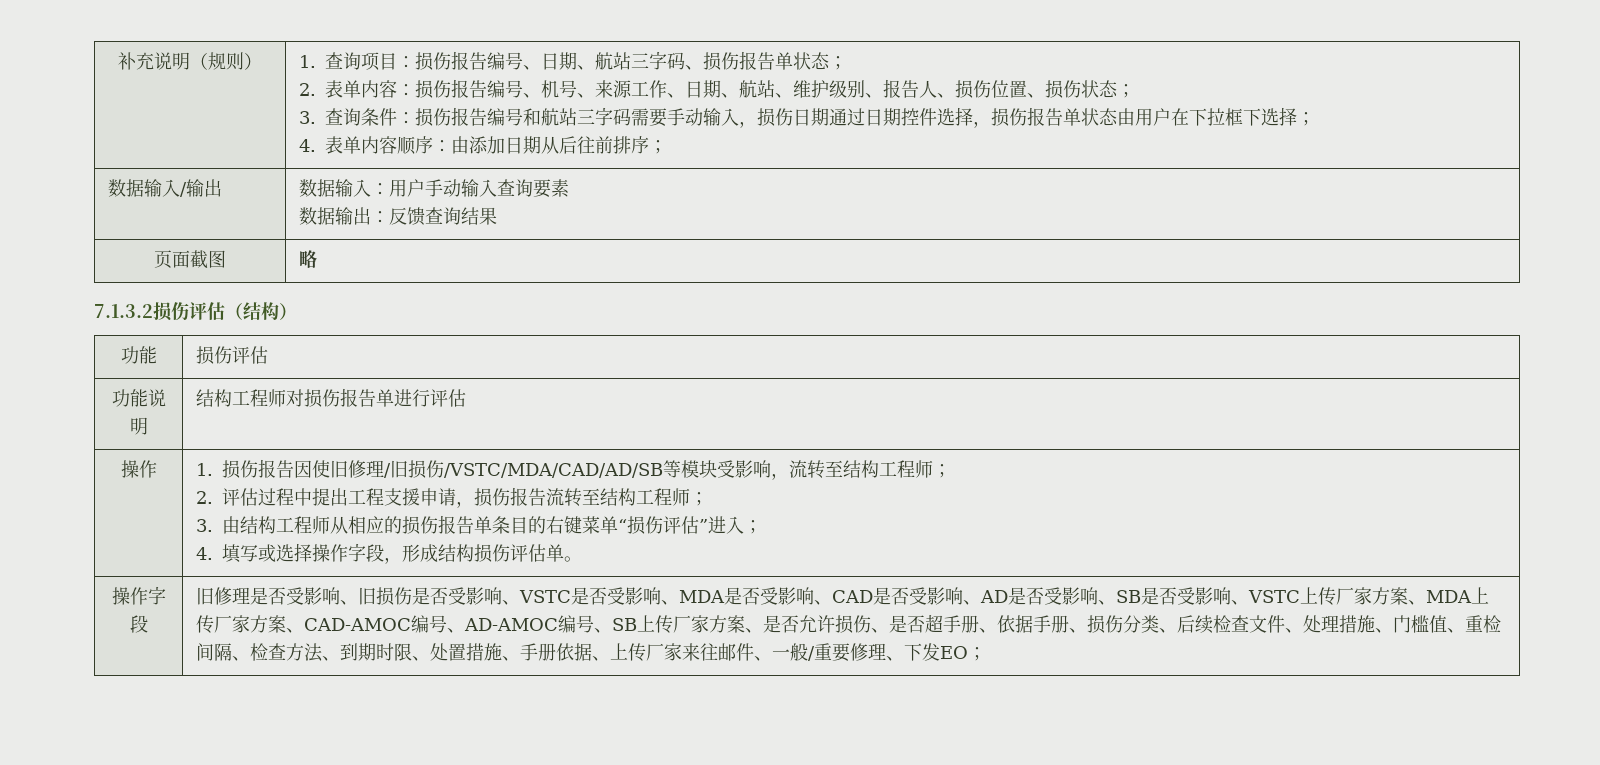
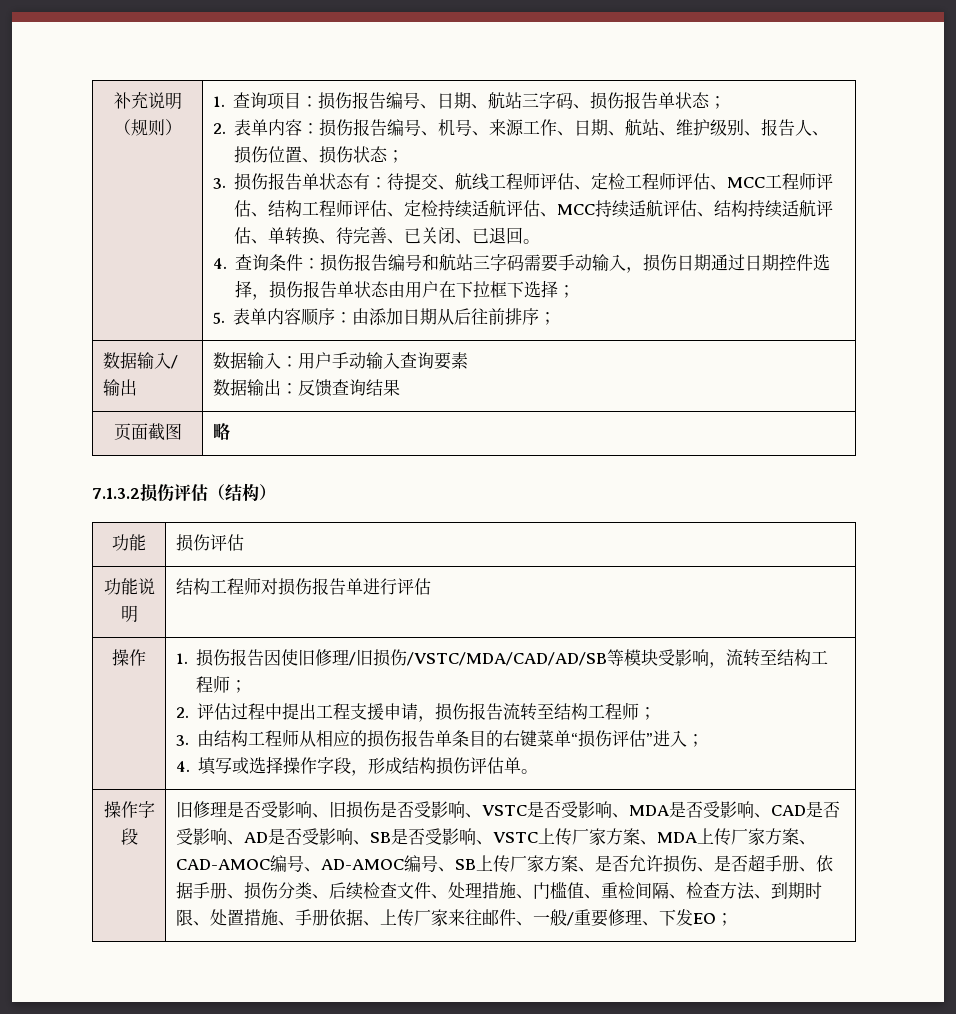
(316, 117) none -> [234,172,834,191] [234,199,834,218] [234,227,541,245] [212,258,227,269] 损伤报告单状态有：待提交、航线工程师评估、定检工程师评估、MCC工程师评估、结构工程师评估、定检持续适航评估、MCC持续适航评估、结构持续适航评估、单转换、待完善、已关闭、已退回。 // 4.
[298,139,316,152] 4. -> [212,312,225,324] 5.

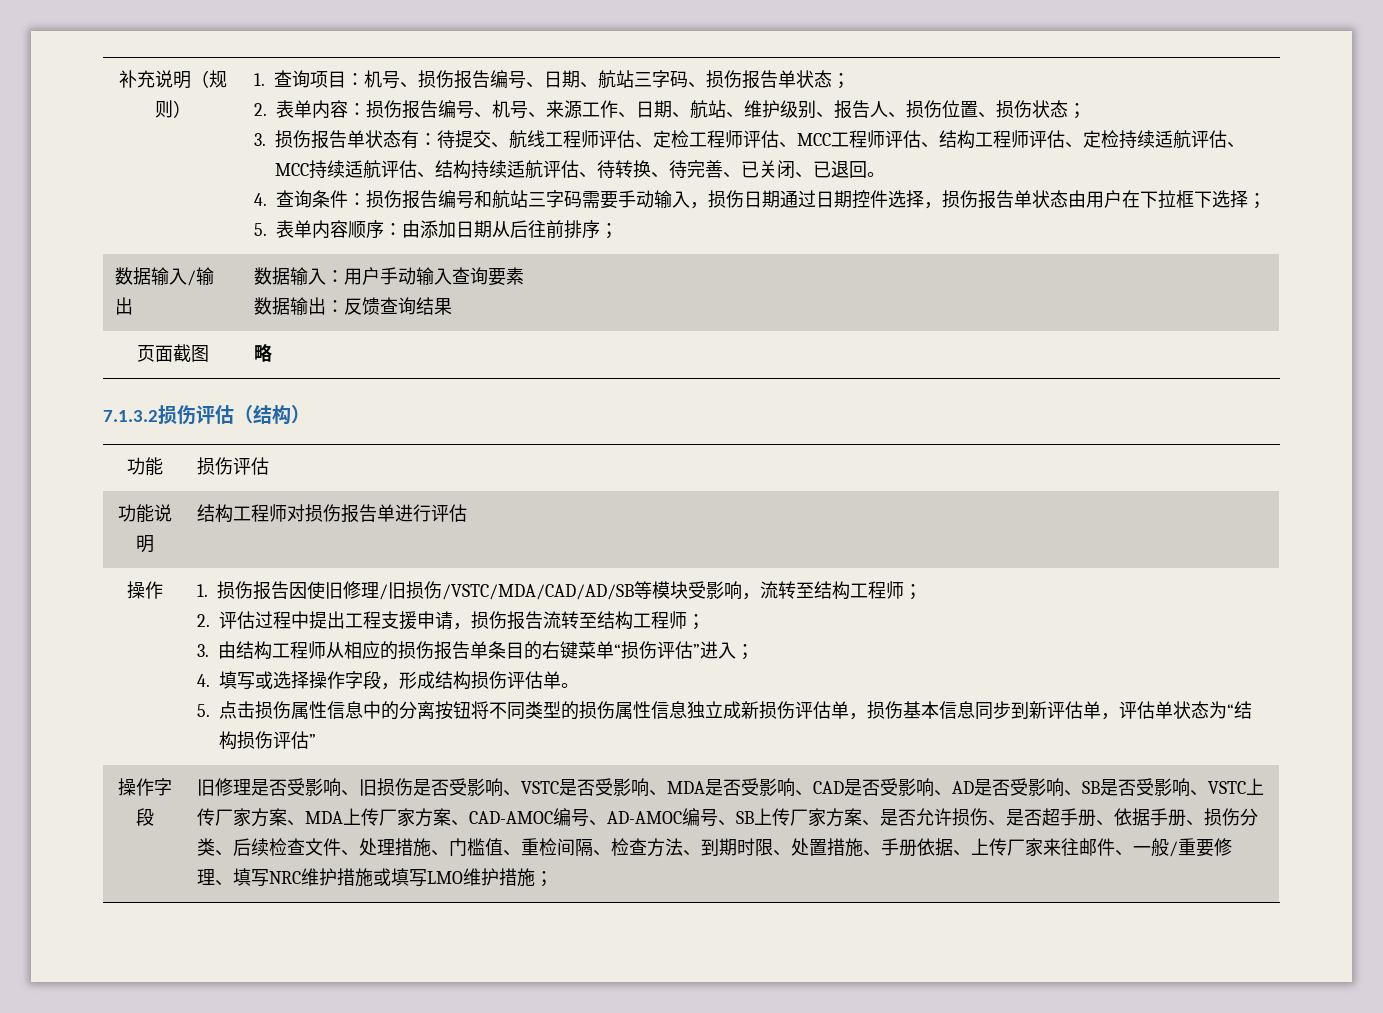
(319, 101) none -> [364,70,419,89] 机号、
[268,227,286,244] 单 -> [597,160,616,179] 待
(539, 771) none -> [197,701,1253,720] [219,731,317,750] // 5.点击损伤属性信息中的分离按钮将不同类型的损伤属性信息独立成新损伤评估单，损伤基本信息同步到新评估单，评估单状态为“结构损伤评估”
[658,909,716,926] 下发EO -> [233,868,536,887] 填写NRC维护措施或填写LMO维护措施

